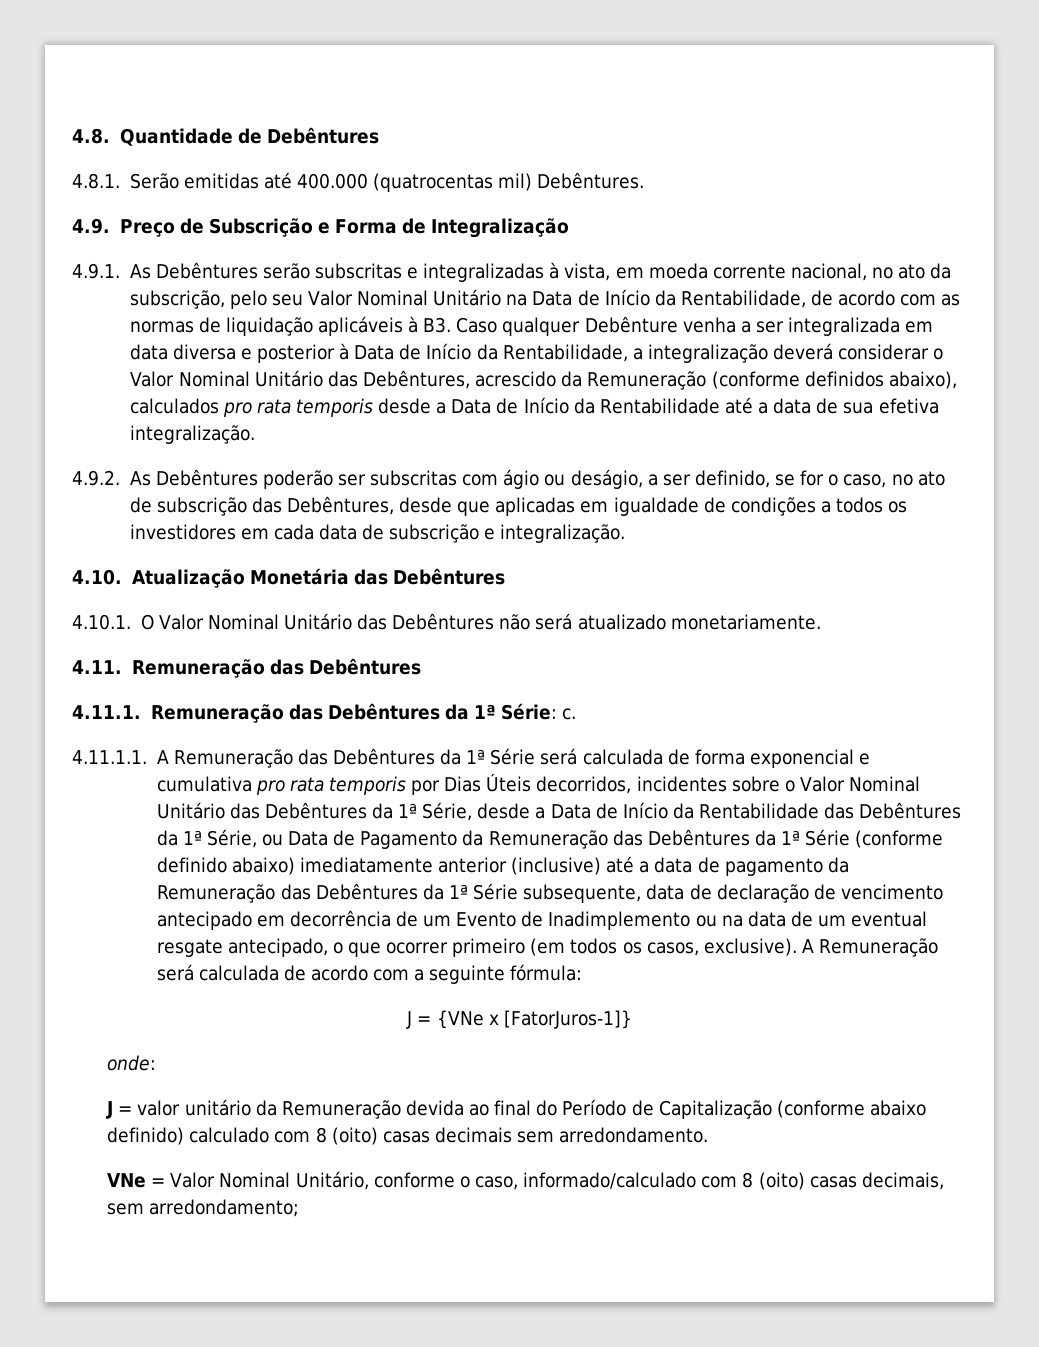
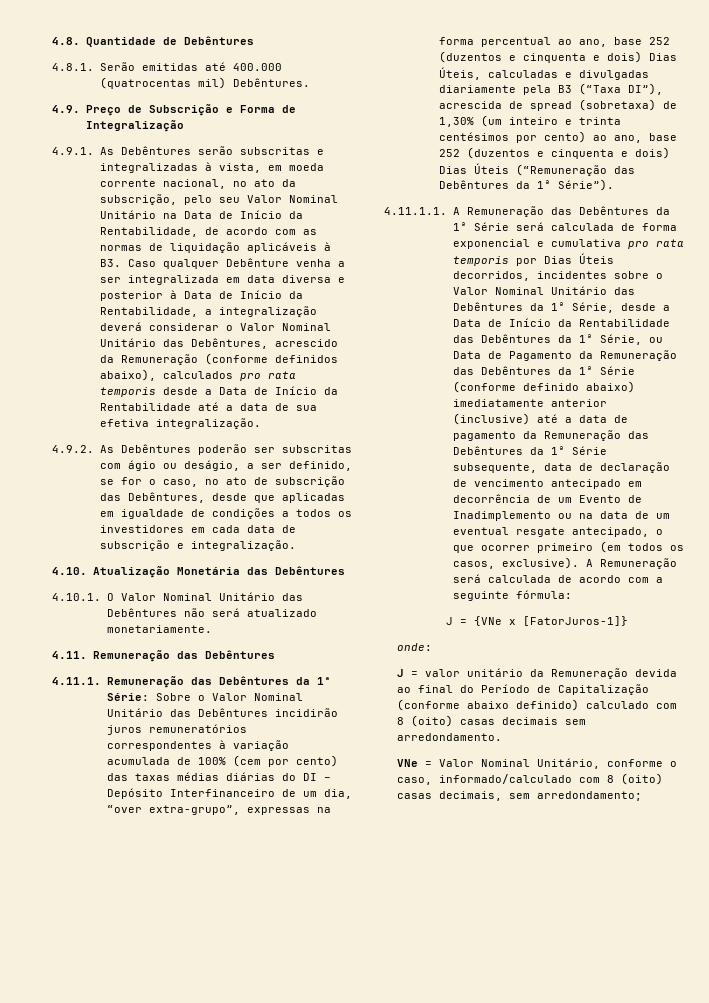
[562,708,577,720] c. -> [155,693,303,701] [106,708,338,717] [106,724,247,735] [106,740,289,751] [106,755,338,767] [106,772,331,781] [106,788,352,799] [106,805,331,815] [438,37,670,47] [438,51,677,63] [438,67,649,80] [438,83,663,95] [438,99,677,111] [438,115,621,127] [438,131,677,143] [438,147,670,159] [438,163,635,176] [438,179,614,191] Sobre o Valor Nominal Unitário das Debêntures incidirão juros remuneratórios correspondentes à variação acumulada de 100% (cem por cento) das taxas médias diárias do DI – Depósito Interfinanceiro de um dia, “over extra-grupo”, expressas na forma percentual ao ano, base 252 (duzentos e cinquenta e dois) Dias Úteis, calculadas e divulgadas diariamente pela B3 (“Taxa DI”), acrescida de spread (sobretaxa) de 1,30% (um inteiro e trinta centésimos por cento) ao ano, base 252 (duzentos e cinquenta e dois) Dias Úteis (“Remuneração das Debêntures da 1ª Série”).

